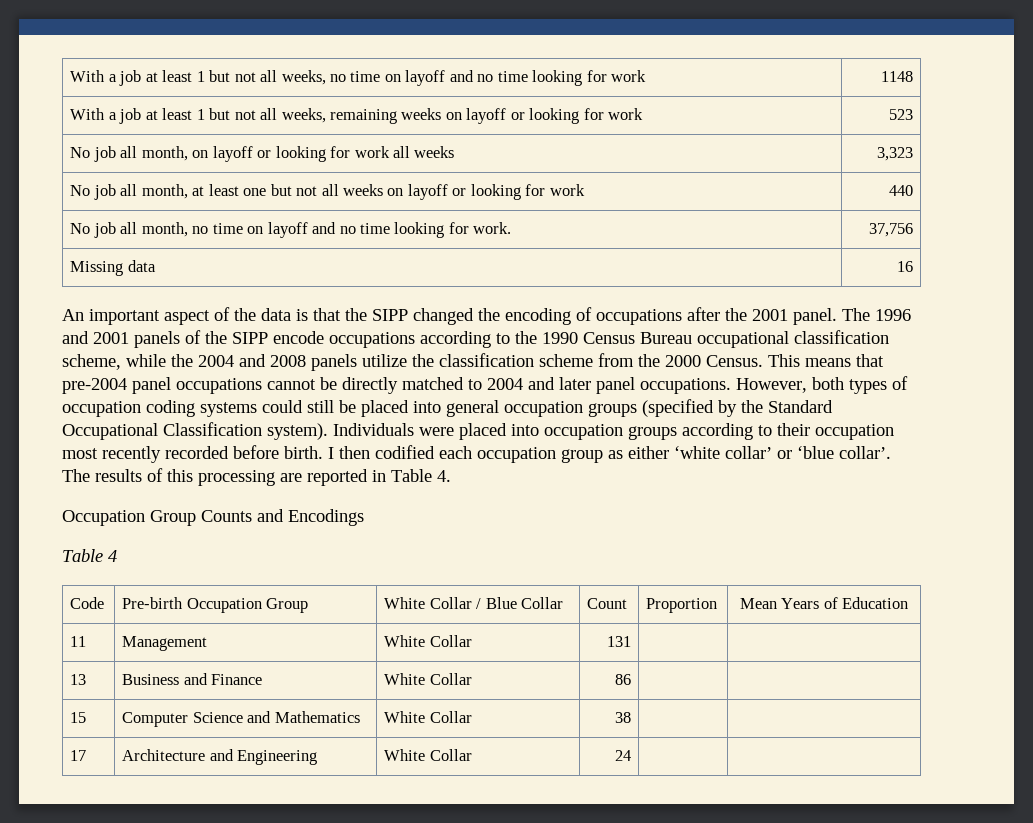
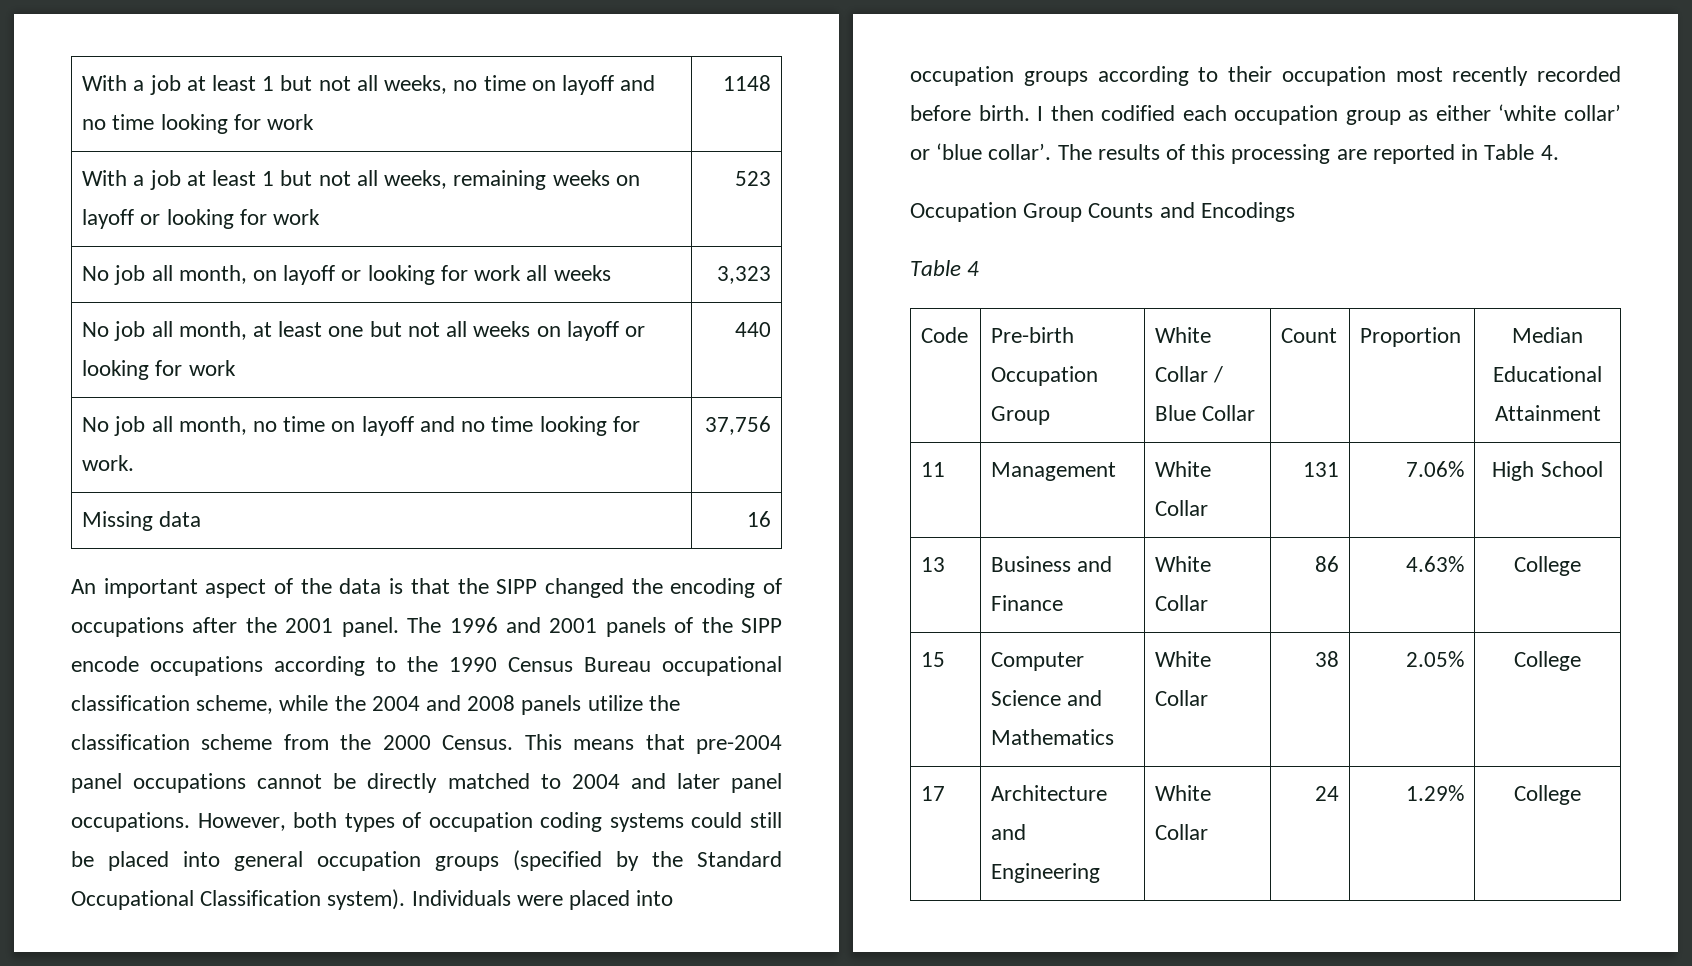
[739,597,909,609] Mean Years of Education -> [1512,327,1583,343] [1493,366,1602,382] [1494,405,1601,421] Median Educational Attainment
(631, 641) | -> [1405,461,1464,477] [1492,461,1603,481] 7.06% | High School
(631, 679) | -> [1405,556,1464,572] [1514,556,1581,576] 4.63% | College
(631, 717) | -> [1405,651,1464,667] [1514,651,1581,671] 2.05% | College
(631, 755) | -> [1405,785,1464,801] [1514,785,1581,805] 1.29% | College

